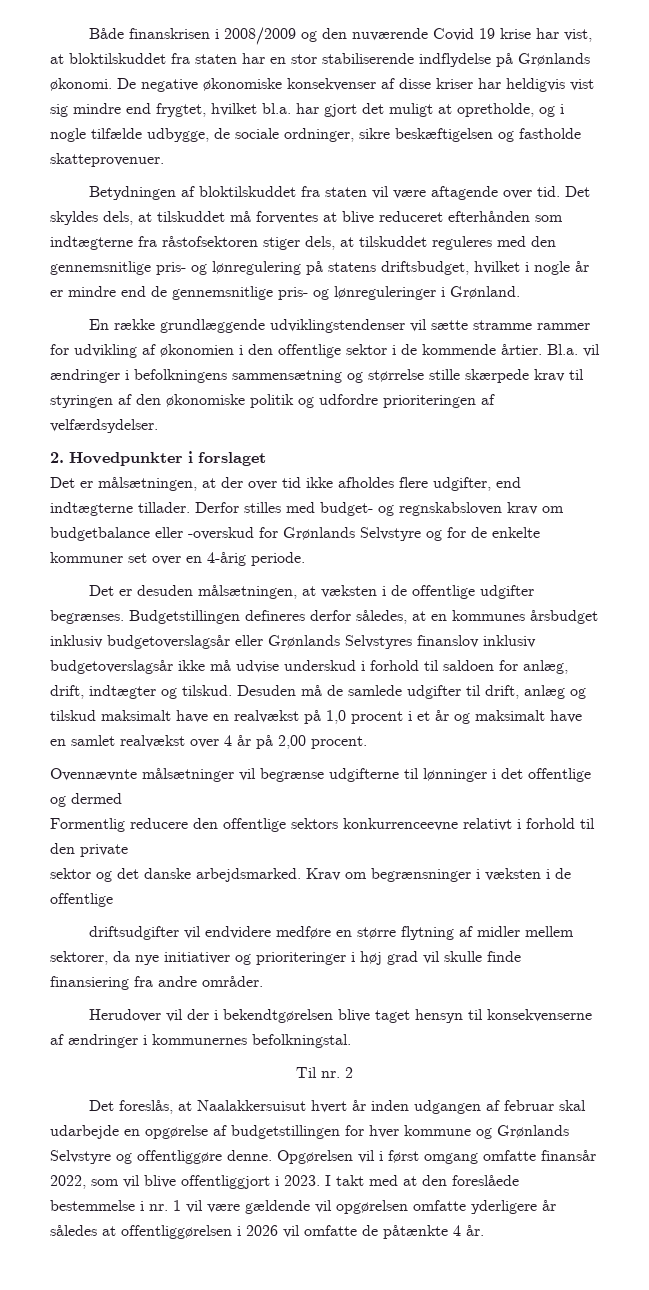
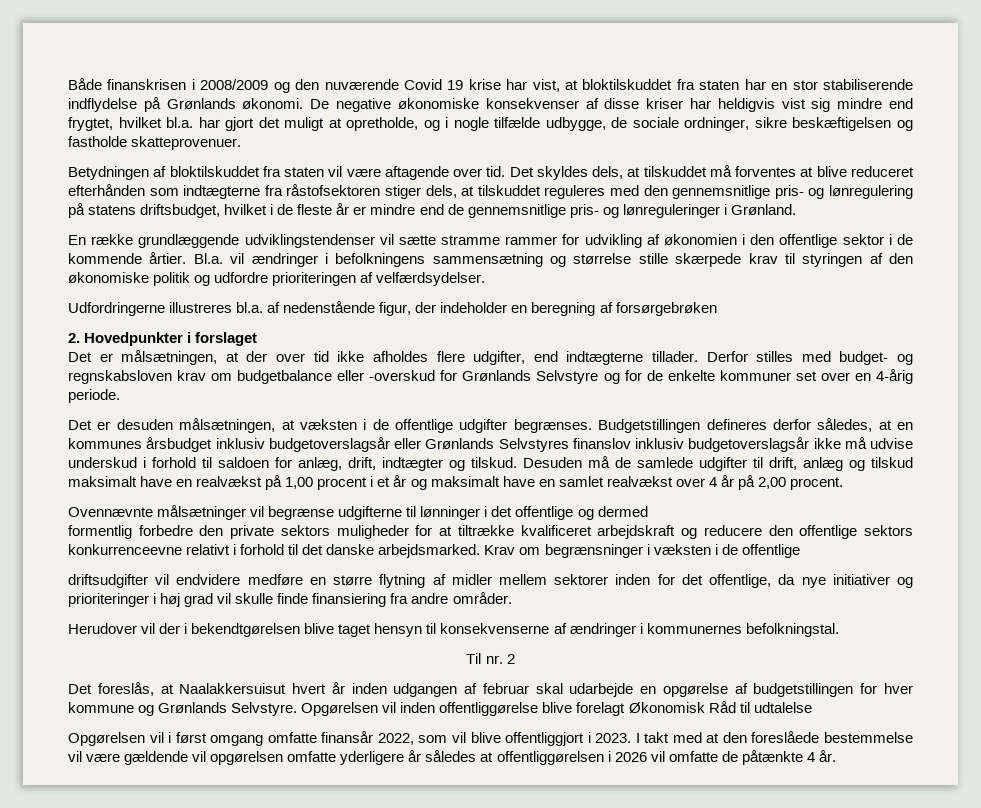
[534,261,570,275] nogle -> [277,204,333,215] de fleste
(158, 426) none -> [68,301,717,316] // Udfordringerne illustreres bl.a. af nedenstående figur, der indeholder en beregning af forsørgebrøken
[326,710,346,724] 1,0 -> [285,477,314,489] 1,00
[50,818,125,832] Formentlig -> [68,525,698,539] formentlig forbedre den private sektors muligheder for at tiltrække kvalificeret arbejdskraft og
[50,843,128,857] [50,868,112,882] den private // sektor og -> (299, 549) none
[50,951,108,965] sektorer, -> [554,574,772,588] sektorer inden for det offentlige,
[50,1150,272,1164] Selvstyre og offentliggøre denne. -> [231,701,812,716] Selvstyre. Opgørelsen vil inden offentliggørelse blive forelagt Økonomisk Råd til udtalelse //
[140,1200,181,1211] i nr. 1 -> (913, 737) none

